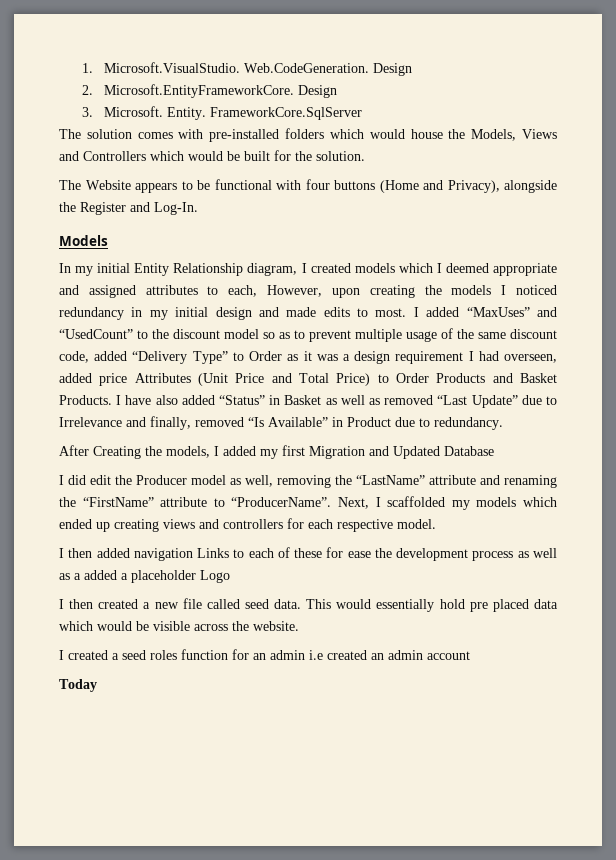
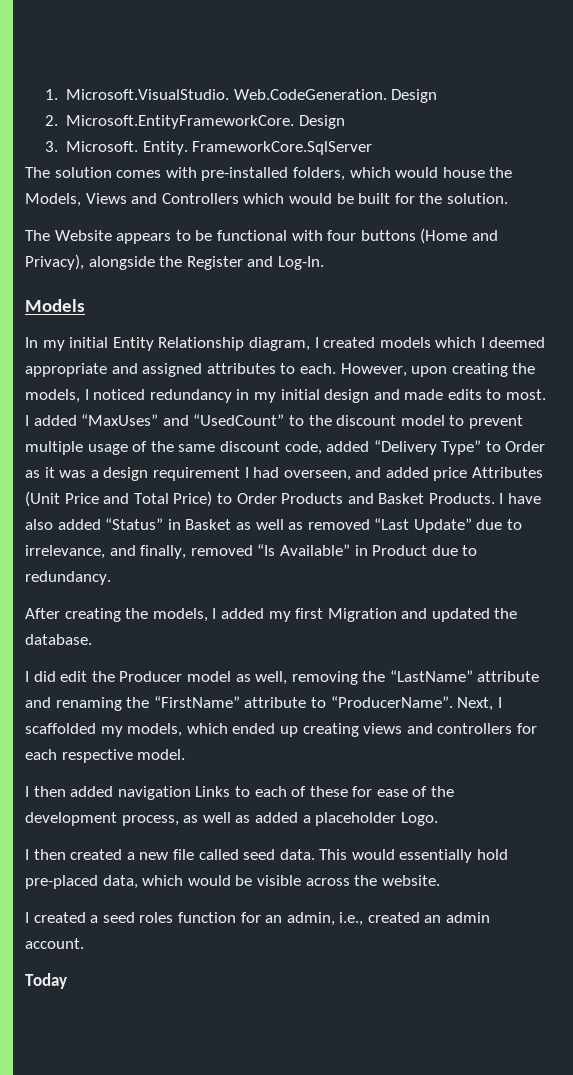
[285,128,325,139] folders -> [292,167,345,181] folders,
[228,285,258,297] each, -> [299,363,336,374] each.
[451,285,492,295] models -> [25,389,80,403] models,
[263,332,290,339] so as -> (445, 420) none
(558, 358) none -> [355,467,382,478] and
[59,417,122,427] Irrelevance -> [25,545,105,559] irrelevance,
[93,446,141,459] Creating -> [64,608,121,622] creating
[393,446,494,459] Updated Database -> [431,608,518,622] [25,634,92,645] updated the database.
[476,497,517,507] models -> [127,723,183,737] models,
(371, 554) none -> [412,786,428,797] of
[472,548,557,561] [59,573,81,580] process as well as a -> [121,812,251,826] process, as well as
[200,570,230,583] Logo -> [400,812,438,826] Logo.
[469,599,558,612] pre placed data -> [25,875,138,889] pre-placed data,
[270,650,323,660] admin i.e -> [286,912,364,926] admin, i.e.,
[427,651,470,660] account -> [25,938,84,949] account.

